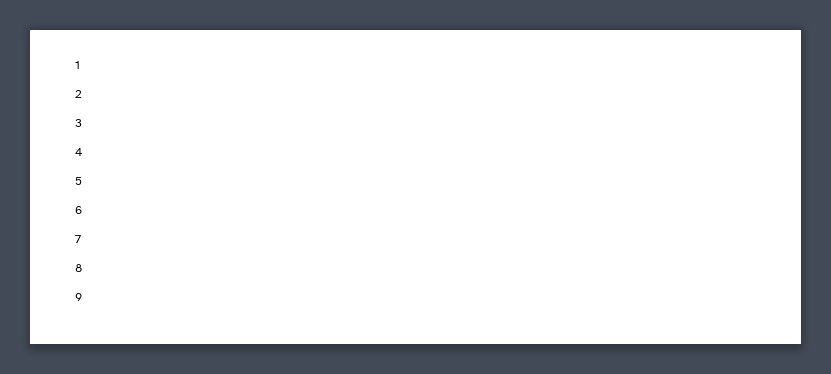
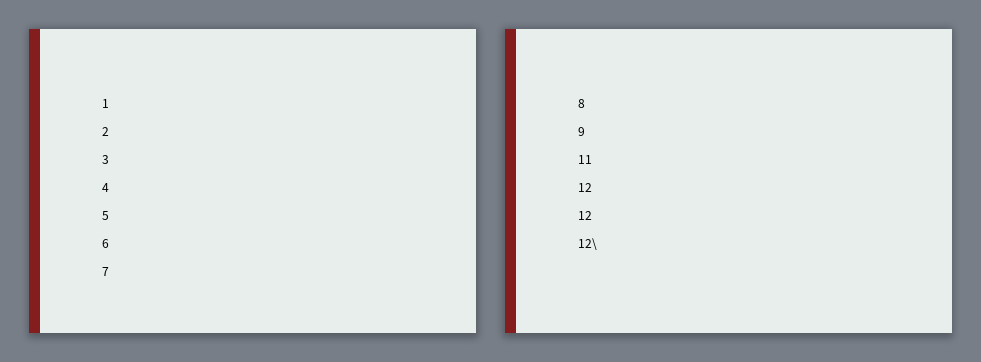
(82, 297) none -> [578,155,592,164] [578,183,592,192] [578,211,592,220] [578,238,597,250] // 11 // 12 // 12 // 12\

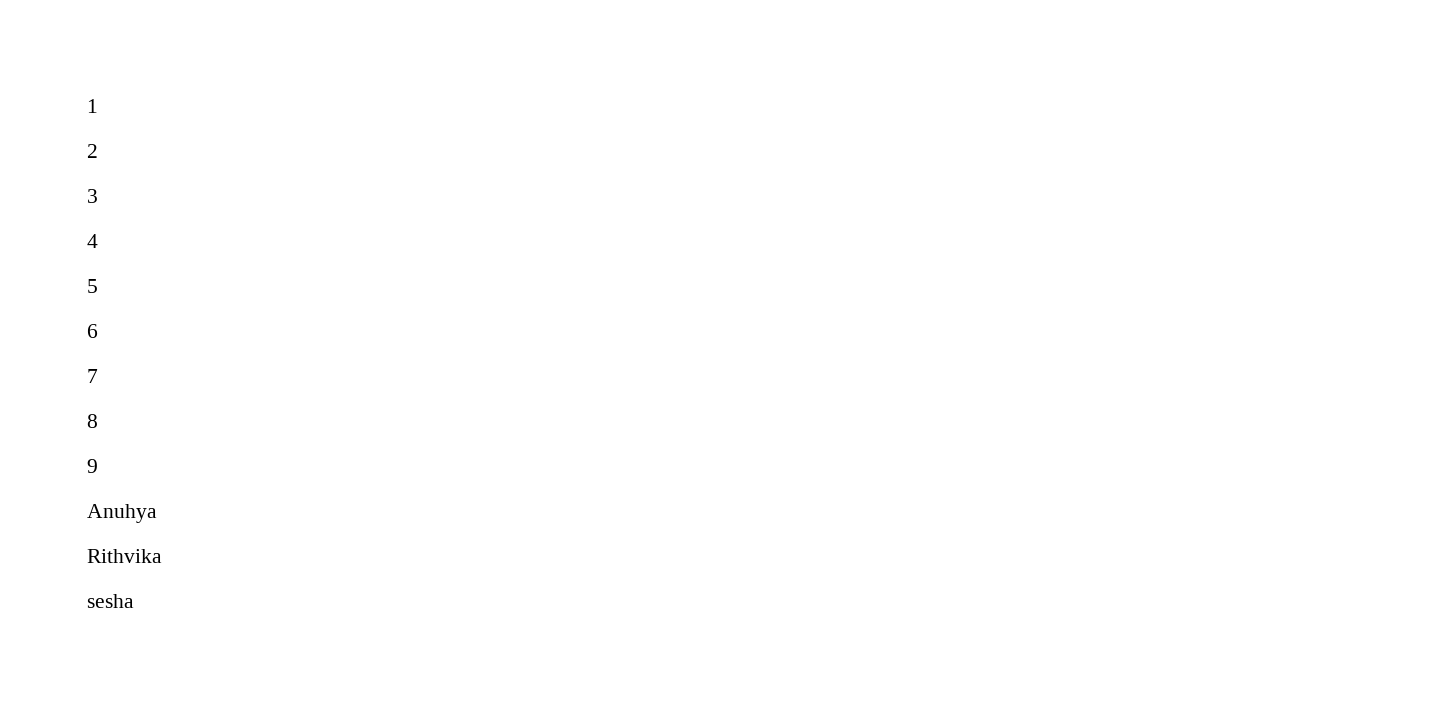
[578,155,592,164] [578,183,592,192] [578,211,592,220] [578,238,597,250] 11 // 12 // 12 // 12\ -> [87,504,157,523] [87,549,162,563] [87,594,134,608] Anuhya // Rithvika // sesha

